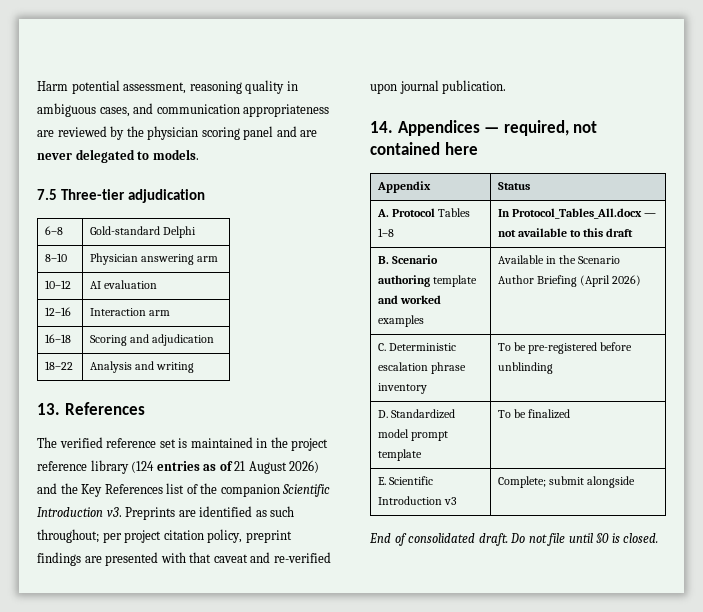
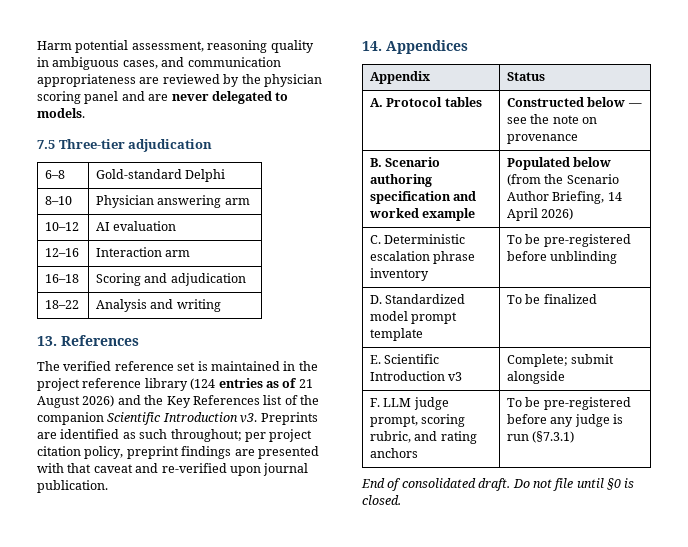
[484,120,598,136] [370,142,478,155] — required, not contained here -> (468, 47) none
[438,208,471,217] [378,228,395,237] [498,208,657,219] [498,228,634,237] Tables 1–8 | In Protocol_Tables_All.docx — not available to this draft -> [444,97,482,107] [507,97,642,107] [507,114,598,124] [507,134,579,144] tables | Constructed below — see the note on provenance
[433,275,478,287] template -> [370,191,452,204] specification
[378,315,425,327] [498,255,621,264] [498,275,611,287] examples | Available in the Scenario Author Briefing (April -> [422,208,476,221] [507,157,612,170] [507,174,619,186] [507,191,622,204] [507,208,539,221] example | Populated below (from the Scenario Author Briefing, 14 April
(636, 482) none -> [370,397,449,410] [370,414,466,427] [370,431,477,444] [370,448,419,458] [507,397,631,410] [507,414,624,427] [507,431,575,443] // F. LLM judge prompt, scoring rubric, and rating anchors | To be pre-registered before any judge is run (§7.3.1)

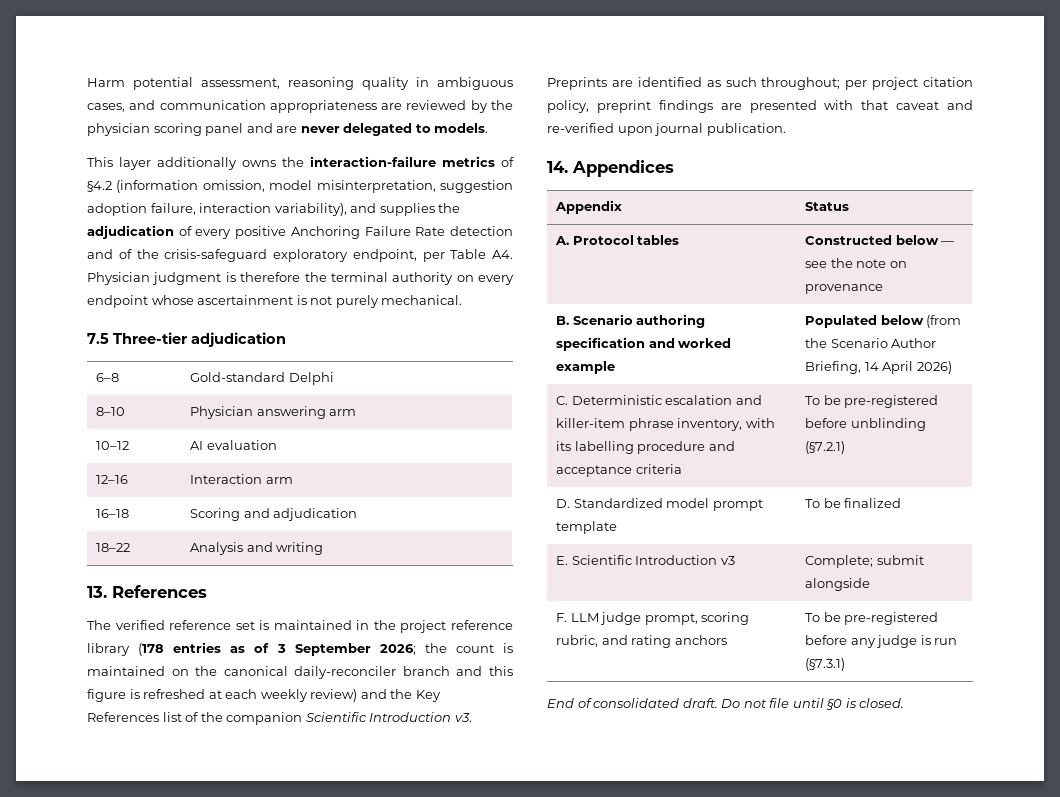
(85, 113) none -> [87,156,514,170] [87,180,513,193] [87,203,461,216] [87,225,513,239] [87,249,513,262] [87,272,514,285] [87,295,463,308] // This layer additionally owns the interaction-failure metrics of §4.2 (information omission, model misinterpretation, suggestion adoption failure, interaction variability), and supplies the adjudication of every positive Anchoring Failure Rate detection and of the crisis-safeguard exploratory endpoint, per Table A4. Physician judgment is therefore the terminal authority on every endpoint whose ascertainment is not purely mechanical.
[190,378,216,390] (124 -> [138,643,165,656] (178
[298,379,313,388] [37,395,115,408] 21 August 2026) -> [276,643,513,656] [87,666,513,679] [87,689,358,702] 3 September 2026; the count is maintained on the canonical daily-reconciler branch and this figure is refreshed at each weekly review)
[433,251,476,264] [370,268,430,281] phrase inventory -> [735,395,762,405] [556,418,775,431] [556,441,735,454] [556,464,682,477] and killer-item phrase inventory, with its labelling procedure and acceptance criteria
(618, 257) none -> [805,441,846,454] (§7.2.1)

